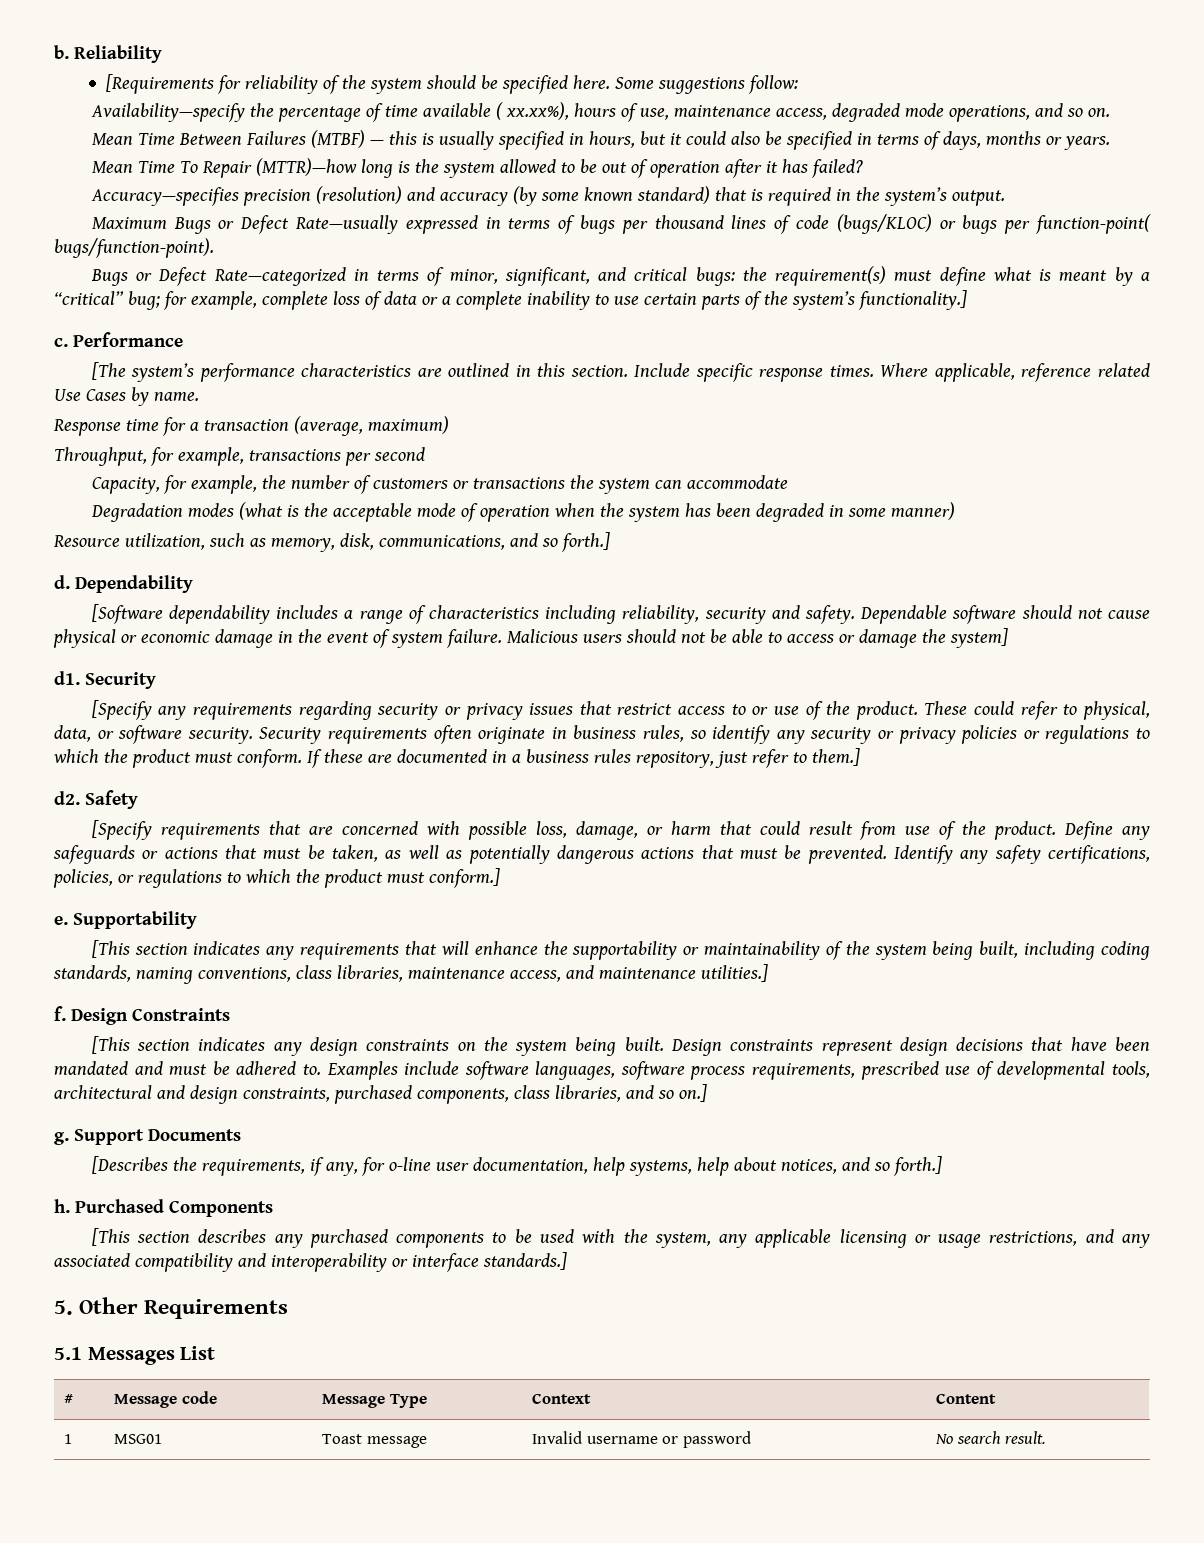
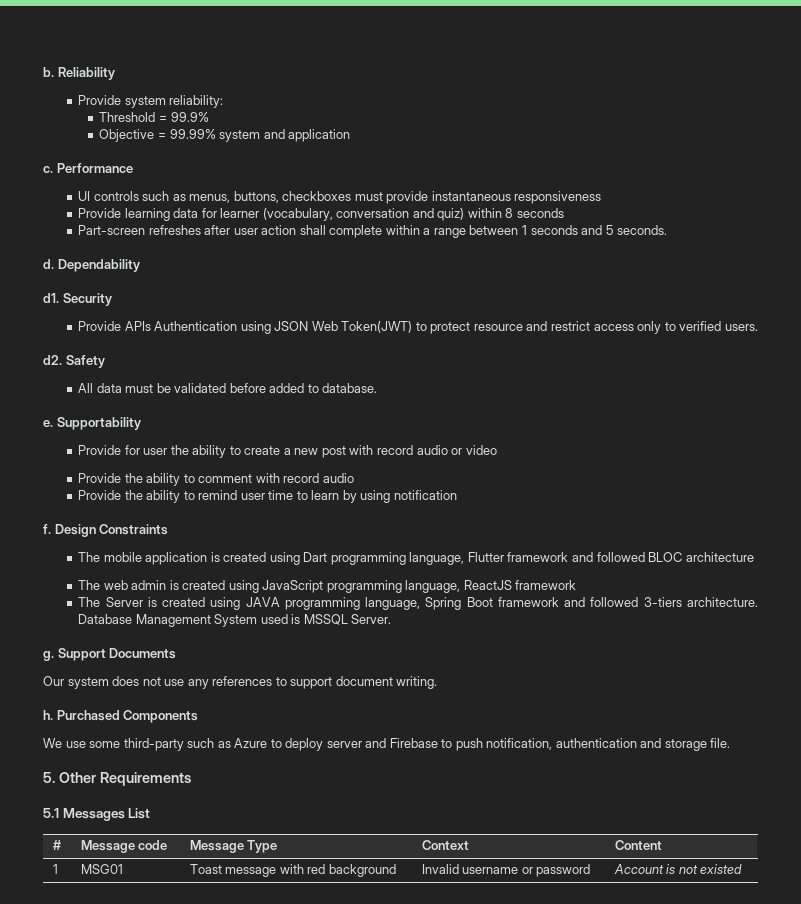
[106,74,799,94] [90,102,1110,122] [91,130,1110,150] [91,158,863,178] [90,186,1005,206] [91,214,1152,234] [54,238,214,258] [90,266,1151,286] [54,290,967,310] [54,332,183,347] [91,362,1150,382] [54,387,199,406] [53,416,449,436] [54,447,425,466] [91,475,788,494] [90,502,955,522] [53,532,610,552] [54,575,193,593] [91,604,1151,624] [53,628,1008,648] [54,671,156,689] [91,700,1150,720] [54,725,1151,744] [53,748,860,768] [54,790,138,809] [91,820,1151,840] [53,845,1151,864] [53,868,500,888] [54,911,197,929] [91,940,1151,960] [53,964,768,984] [54,1006,230,1025] [91,1036,1151,1056] [54,1061,1150,1080] [54,1084,707,1104] [54,1129,241,1145] [91,1156,942,1176] [54,1199,273,1217] [91,1228,1150,1248] [54,1252,567,1272] [Requirements for reliability of the system should be specified here. Some suggestions follow: // Availability—specify the percentage of time available ( xx.xx%), hours of use, maintenance access, degraded mode operations, and so on. // Mean Time Between Failures (MTBF) — this is usually specified in hours, but it could also be specified in terms of days, months or years. // Mean Time To Repair (MTTR)—how long is the system allowed to be out of operation after it has failed? // Accuracy—specifies precision (resolution) and accuracy (by some known standard) that is required in the system’s output. // Maximum Bugs or Defect Rate—usually expressed in terms of bugs per thousand lines of code (bugs/KLOC) or bugs per function-point( bugs/function-point). // Bugs or Defect Rate—categorized in terms of minor, significant, and critical bugs: the requirement(s) must define what is meant by a “critical” bug; for example, complete loss of data or a complete inability to use certain parts of the system’s functionality.] // c. Performance // [The system’s performance characteristics are outlined in this section. Include specific response times. Where applicable, reference related Use Cases by name. // Response time for a transaction (average, maximum) // Throughput, for example, transactions per second // Capacity, for example, the number of customers or transactions the system can accommodate // Degradation modes (what is the acceptable mode of operation when the system has been degraded in some manner) // Resource utilization, such as memory, disk, communications, and so forth.] // d. Dependability // [Software dependability includes a range of characteristics including reliability, security and safety. Dependable software should not cause physical or economic damage in the event of system failure. Malicious users should not be able to access or damage the system] // d1. Security // [Specify any requirements regarding security or privacy issues that restrict access to or use of the product. These could refer to physical, data, or software security. Security requirements often originate in business rules, so identify any security or privacy policies or regulations to which the product must conform. If these are documented in a business rules repository, just refer to them.] // d2. Safety // [Specify requirements that are concerned with possible loss, damage, or harm that could result from use of the product. Define any safeguards or actions that must be taken, as well as potentially dangerous actions that must be prevented. Identify any safety certifications, policies, or regulations to which the product must conform.] // e. Supportability // [This section indicates any requirements that will enhance the supportability or maintainability of the system being built, including coding standards, naming conventions, class libraries, maintenance access, and maintenance utilities.] // f. Design Constraints // [This section indicates any design constraints on the system being built. Design constraints represent design decisions that have been mandated and must be adhered to. Examples include software languages, software process requirements, prescribed use of developmental tools, architectural and design constraints, purchased components, class libraries, and so on.] // g. Support Documents // [Describes the requirements, if any, for o-line user documentation, help systems, help about notices, and so forth.] // h. Purchased Components // [This section describes any purchased components to be used with the system, any applicable licensing or usage restrictions, and any associated compatibility and interoperability or interface standards.] -> [78,95,224,108] [99,112,209,122] [99,129,351,142] [43,163,133,173] [78,191,602,204] [78,208,565,221] [78,225,668,238] [43,259,140,272] [43,293,112,306] [78,321,758,334] [43,355,105,368] [78,383,378,393] [43,417,141,430] [78,445,497,458] [78,473,354,486] [78,490,458,503] [43,524,169,537] [78,552,754,565] [78,580,577,593] [78,597,758,610] [78,614,392,627] [43,648,177,661] [43,676,438,689] [43,710,199,723] [43,738,731,751] Provide system reliability: // Threshold = 99.9% // Objective = 99.99% system and application // c. Performance // UI controls such as menus, buttons, checkboxes must provide instantaneous responsiveness // Provide learning data for learner (vocabulary, conversation and quiz) within 8 seconds // Part-screen refreshes after user action shall complete within a range between 1 seconds and 5 seconds. // d. Dependability // d1. Security // Provide APIs Authentication using JSON Web Token(JWT) to protect resource and restrict access only to verified users. // d2. Safety // All data must be validated before added to database. // e. Supportability // Provide for user the ability to create a new post with record audio or video // Provide the ability to comment with record audio // Provide the ability to remind user time to learn by using notification // f. Design Constraints // The mobile application is created using Dart programming language, Flutter framework and followed BLOC architecture // The web admin is created using JavaScript programming language, ReactJS framework // The Server is created using JAVA programming language, Spring Boot framework and followed 3-tiers architecture. Database Management System used is MSSQL Server. // g. Support Documents // Our system does not use any references to support document writing. // h. Purchased Components // We use some third-party such as Azure to deploy server and Firebase to push notification, authentication and storage file.
(427, 1442) none -> [279,864,396,877] with red background
[935,1431,1047,1444] No search result. -> [613,864,743,874] Account is not existed

